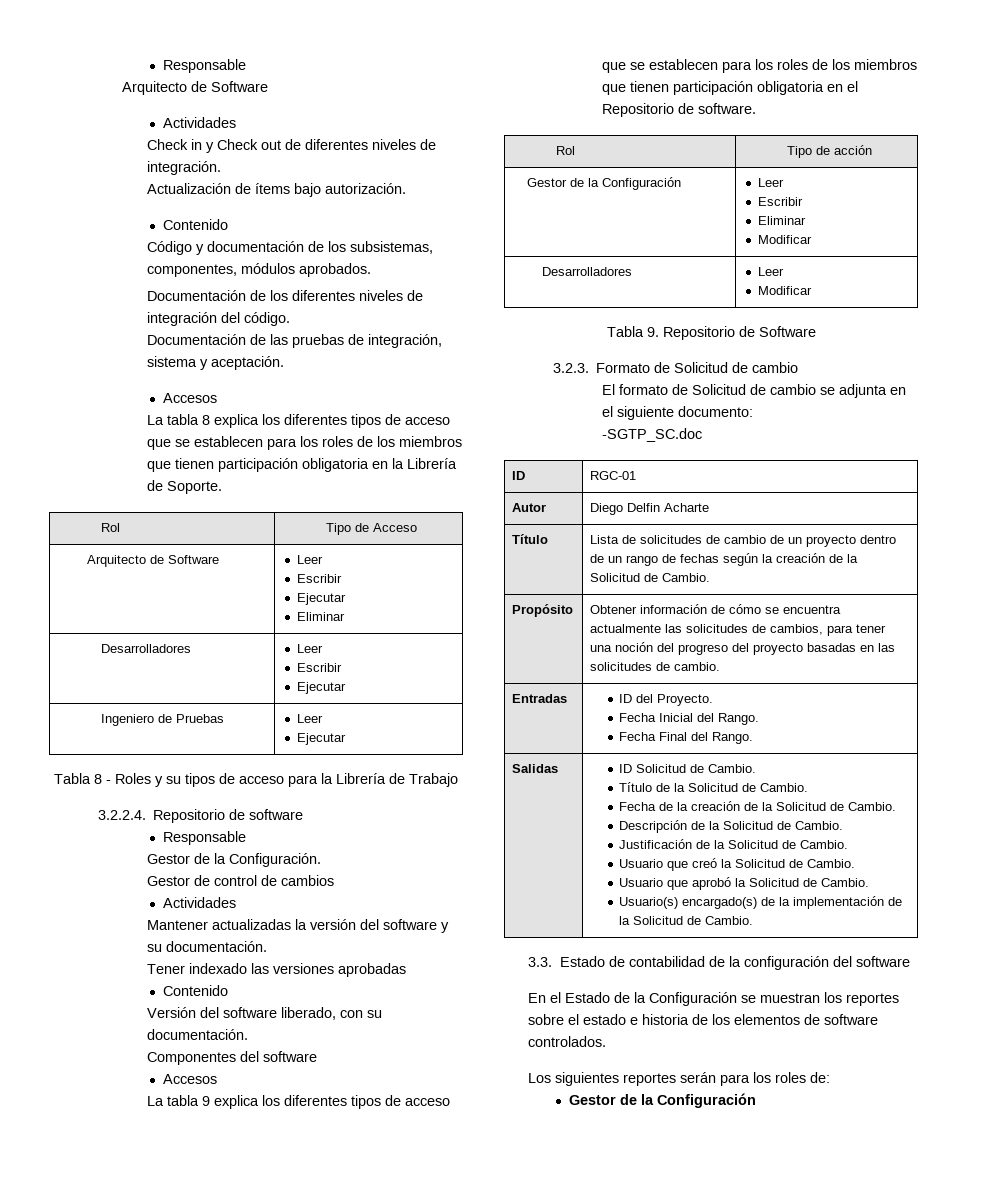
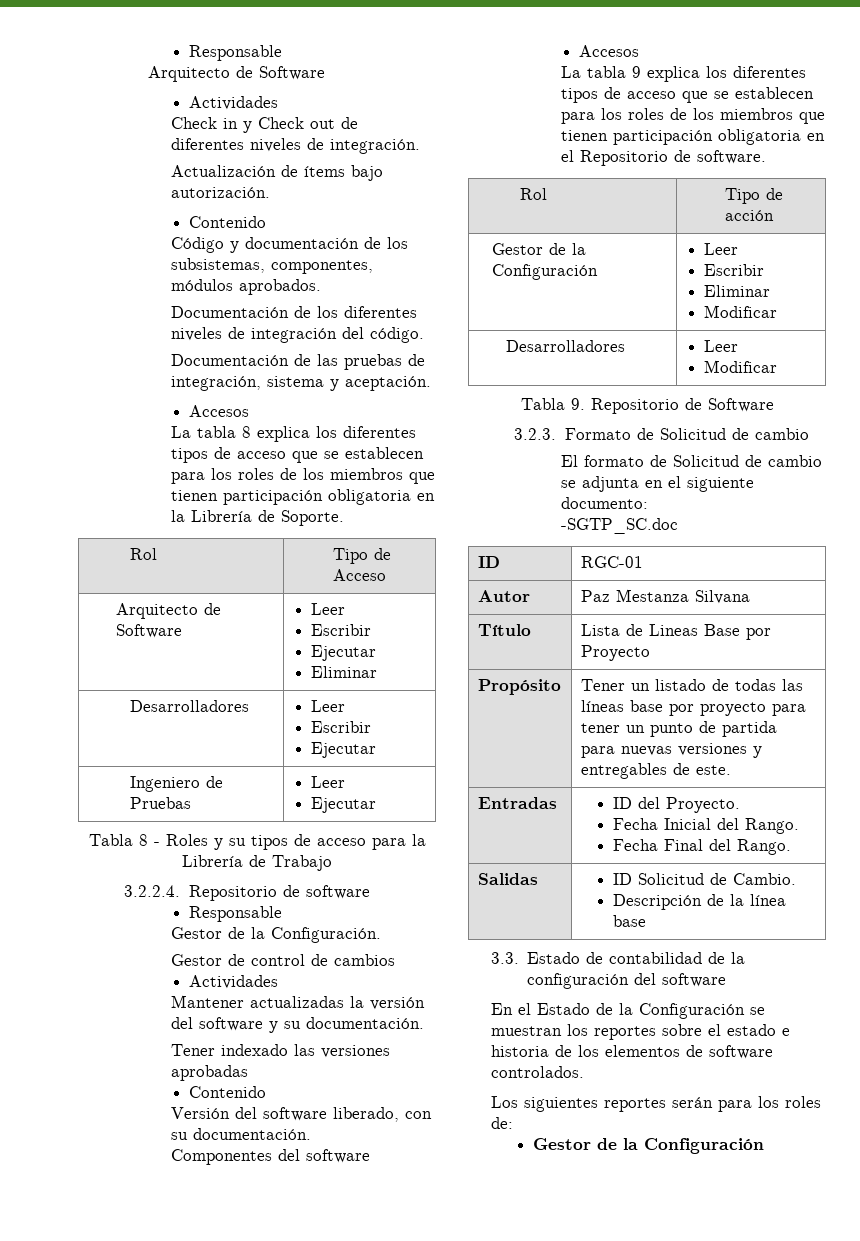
[590,503,710,515] Diego Delfin Acharte -> [580,589,750,604] Paz Mestanza Silvana
[640,535,897,547] [590,553,859,566] [590,573,711,582] [512,604,574,617] [590,604,842,614] [590,624,887,636] [590,642,896,655] [590,662,721,671] solicitudes de cambio de un proyecto dentro de un rango de fechas según la creación de la Solicitud de Cambio. // Propósito | Obtener información de cómo se encuentra actualmente las solicitudes de cambios, para tener una noción del progreso del proyecto basadas en las solicitudes de cambio. -> [648,624,771,640] [580,645,650,661] [477,679,561,695] [580,679,803,691] [580,700,806,716] [580,721,777,737] [580,743,762,758] [580,763,731,779] Lineas Base por Proyecto // Propósito | Tener un listado de todas las líneas base por proyecto para tener un punto de partida para nuevas versiones y entregables de este.
[619,782,809,792] [619,801,897,811] [619,820,844,833] [619,839,849,849] [619,858,856,871] [619,877,870,890] [619,896,903,909] [619,916,754,925] Título de la Solicitud de Cambio. // Fecha de la creación de la Solicitud de Cambio. // Descripción de la Solicitud de Cambio. // Justificación de la Solicitud de Cambio. // Usuario que creó la Solicitud de Cambio. // Usuario que aprobó la Solicitud de Cambio. // Usuario(s) encargado(s) de la implementación de la Solicitud de Cambio. -> [612,894,786,910] [612,915,646,927] Descripción de la línea base

